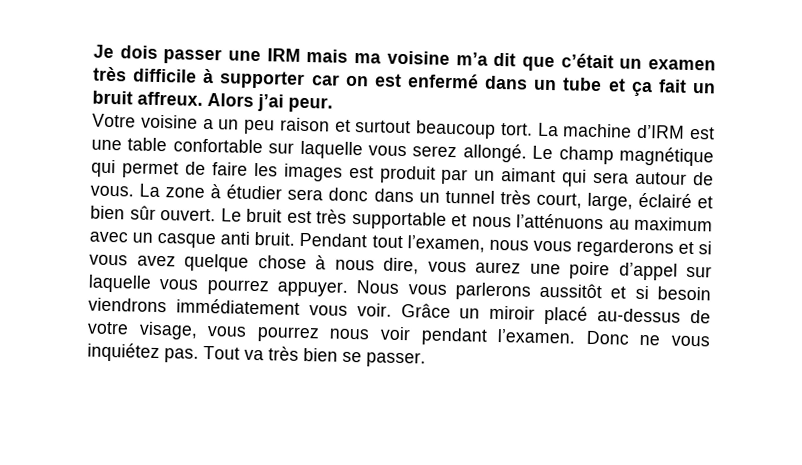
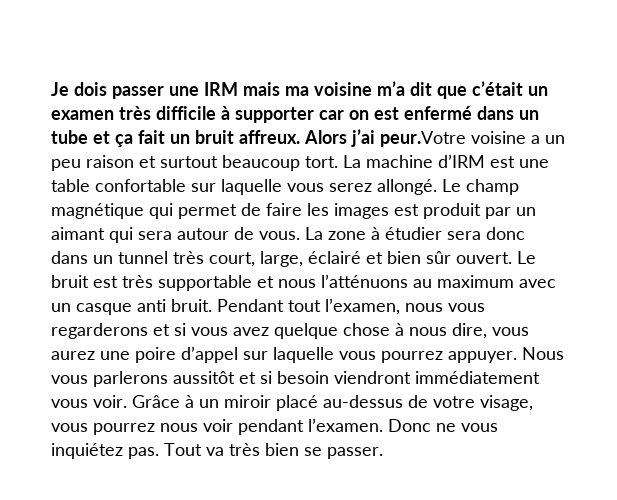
[288,96,333,113] [92,113,136,128] peur. // Votre -> [380,131,466,147] peur.Votre
[88,297,167,313] viendrons -> [334,371,411,384] viendront
(451, 311) none -> [185,395,194,408] à

